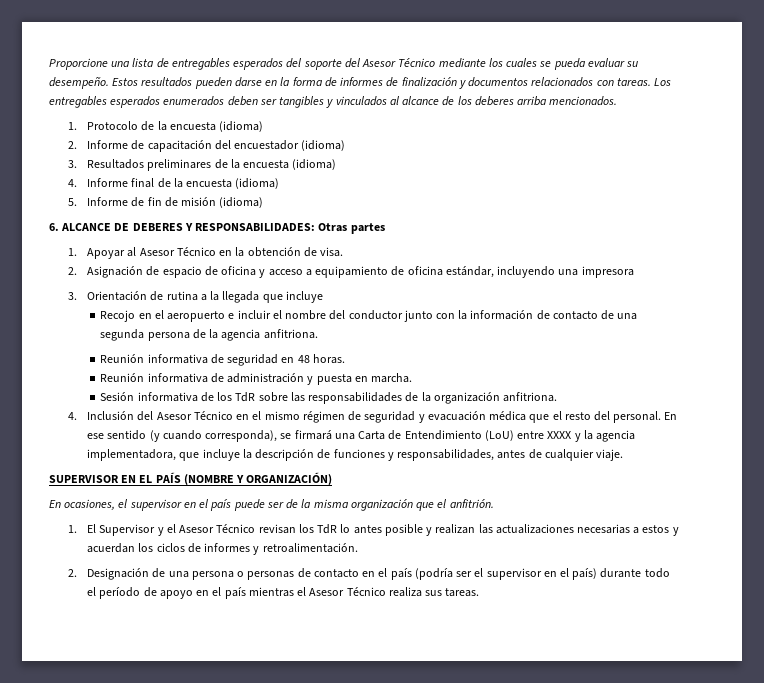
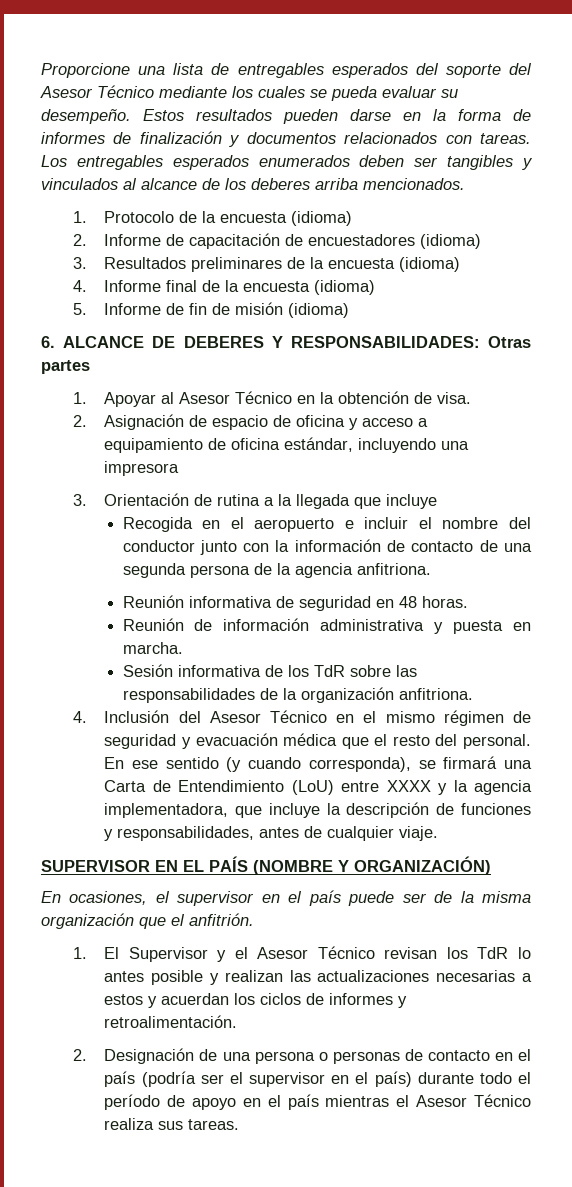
[214,140,300,150] del encuestador -> [285,234,416,246] de encuestadores
[100,310,136,322] Recojo -> [122,517,193,532] Recogida
[147,373,305,383] informativa de administración -> [194,618,425,631] de información administrativa

